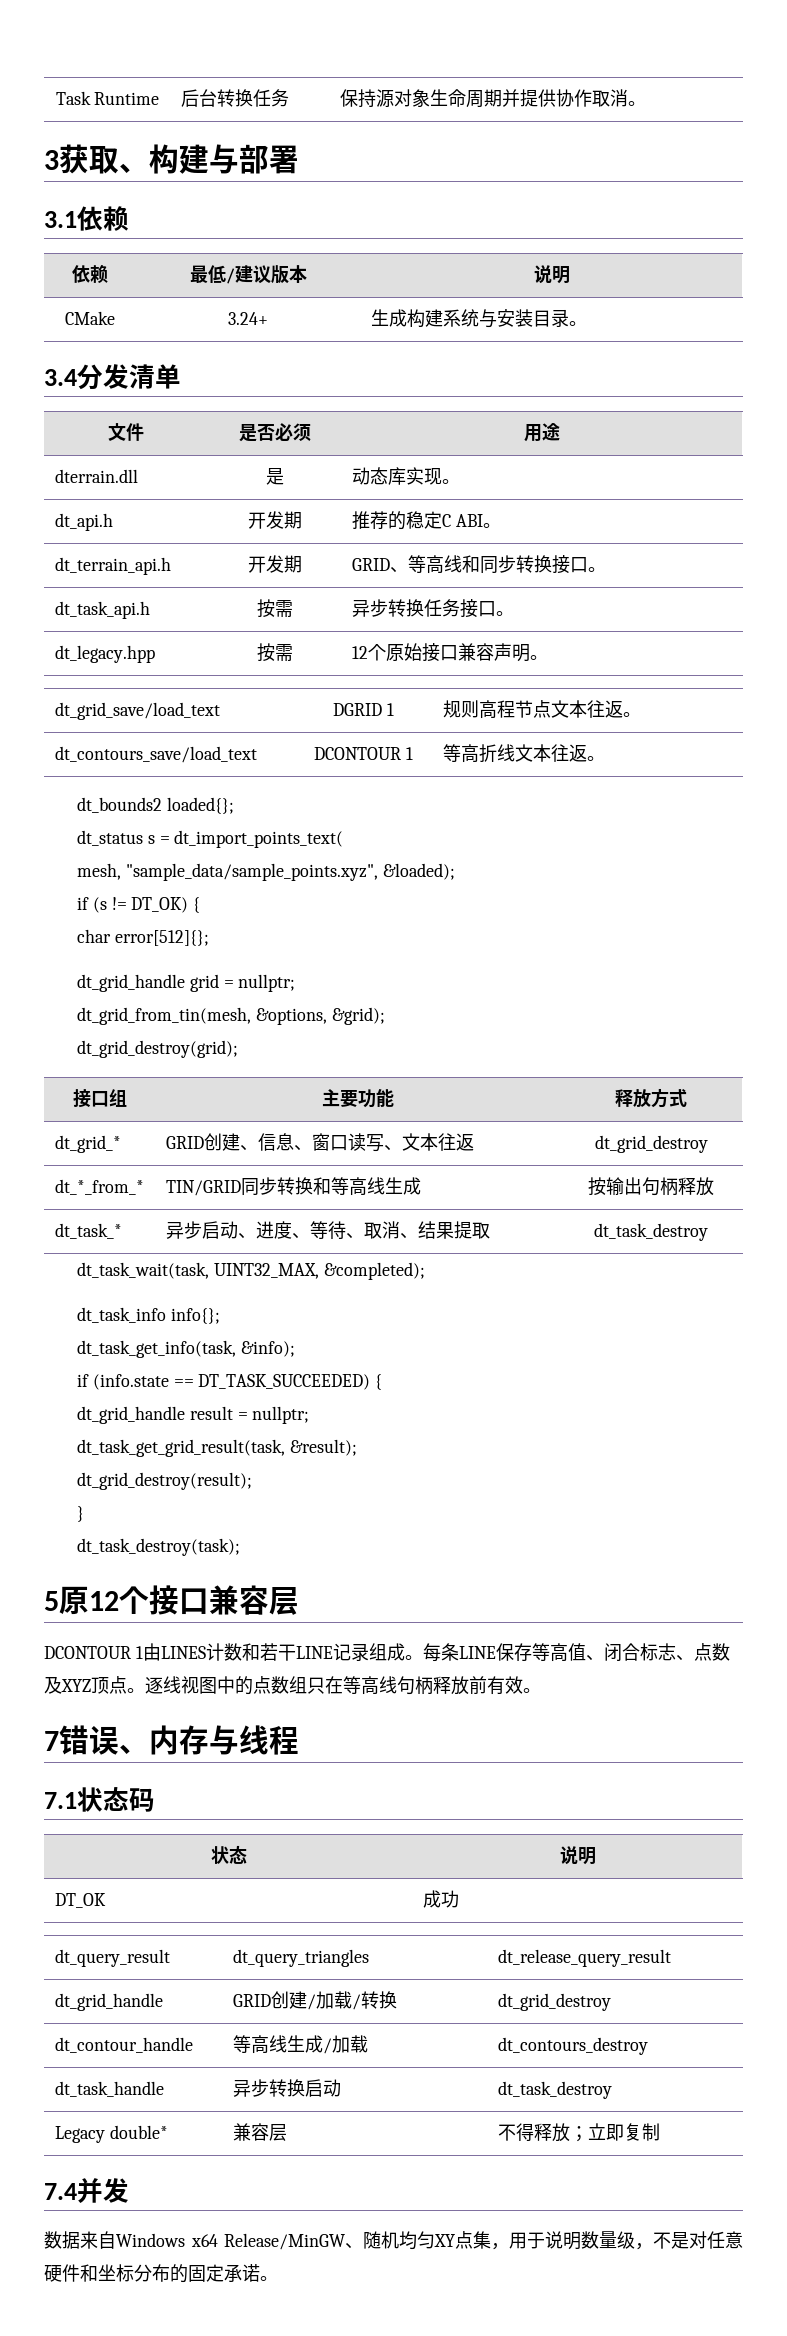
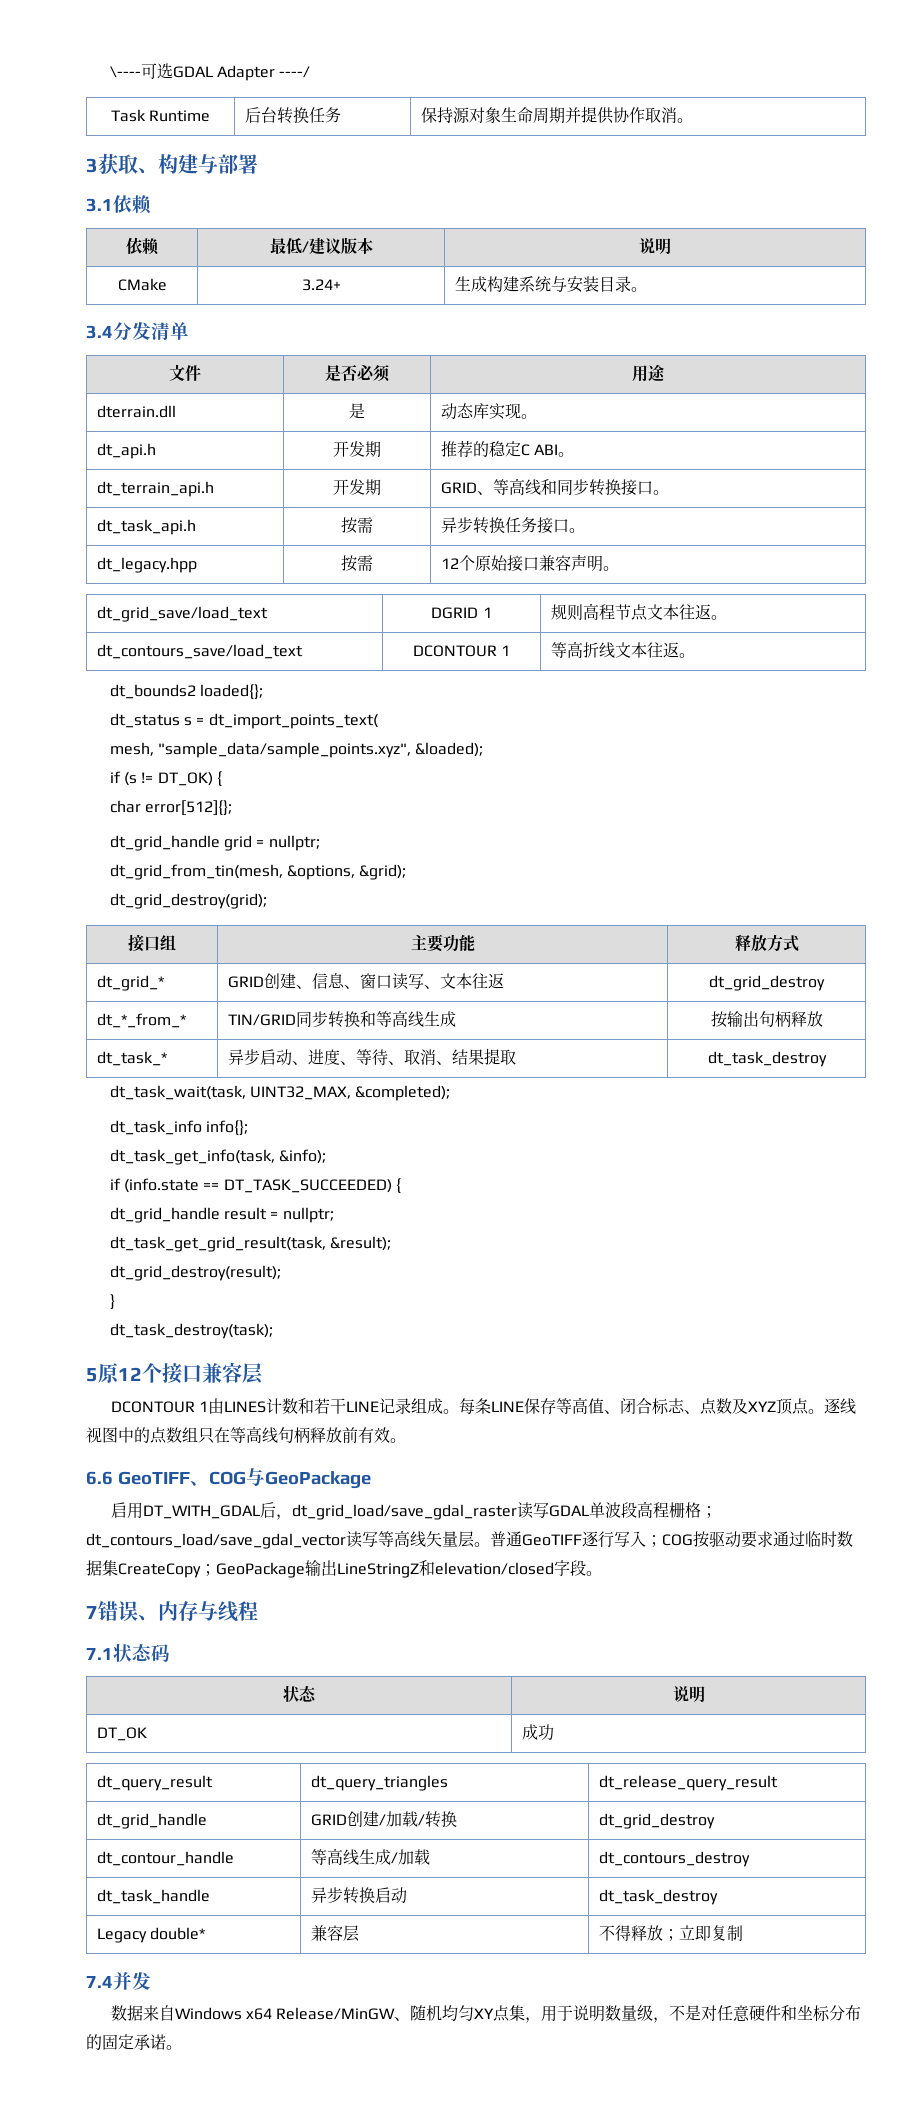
(55, 98) none -> [109,63,311,81] \----可选GDAL Adapter ----/ //
(541, 1690) none -> [86,1468,371,1489] [110,1501,717,1520] [86,1530,853,1549] [86,1560,602,1578] // 6.6 GeoTIFF、COG与GeoPackage // 启用DT_WITH_GDAL后，dt_grid_load/save_gdal_raster读写GDAL单波段高程栅格；dt_contours_load/save_gdal_vector读写等高线矢量层。普通GeoTIFF逐行写入；COG按驱动要求通过临时数据集CreateCopy；GeoPackage输出LineStringZ和elevation/closed字段。

